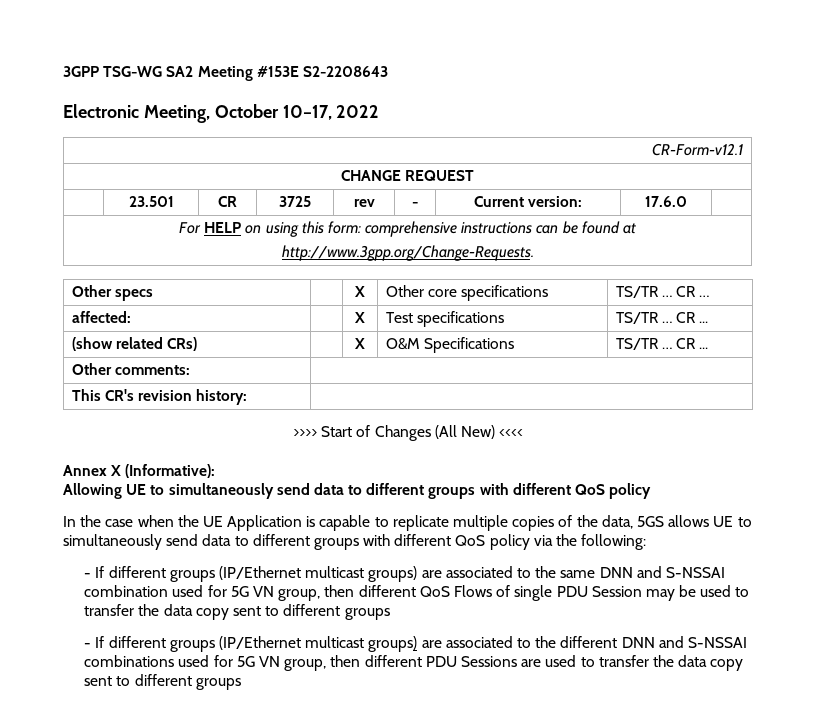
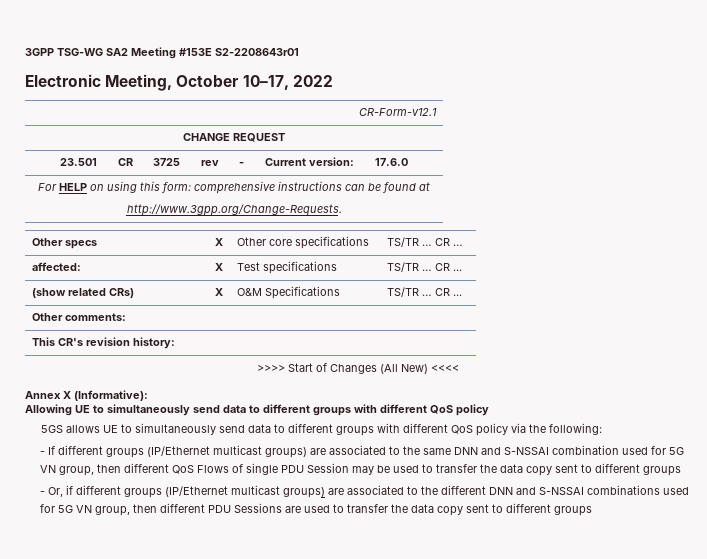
[302,66,388,77] S2-2208643 -> [215,48,299,56] S2-2208643r01
[63,515,633,531] In the case when the UE Application is capable to replicate multiple copies of the data, -> (489, 410) none
[95,636,105,648] If -> [47,485,73,497] Or, if

